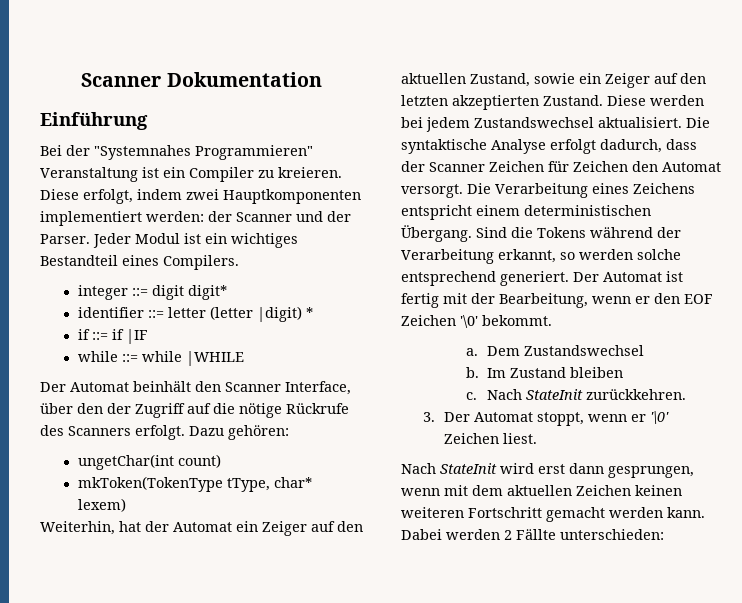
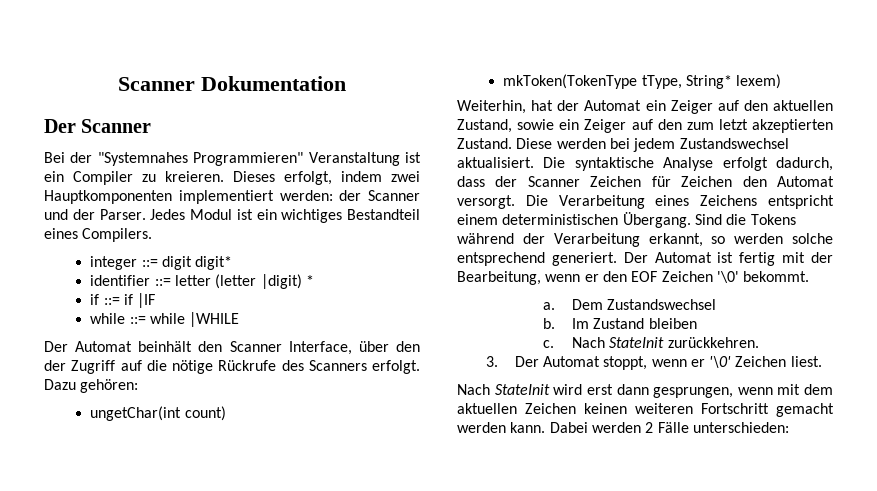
[40,112,148,130] Einführung -> [44,119,152,133] Der Scanner
[40,189,79,200] Diese -> [233,171,275,182] Dieses
[93,233,131,248] Jeder -> [150,209,186,220] Jedes
[273,477,312,488] char* -> [686,75,733,89] String*
[401,95,448,106] letzten -> [686,119,748,130] zum letzt
[516,529,556,540] Fällte -> [657,422,689,433] Fälle

